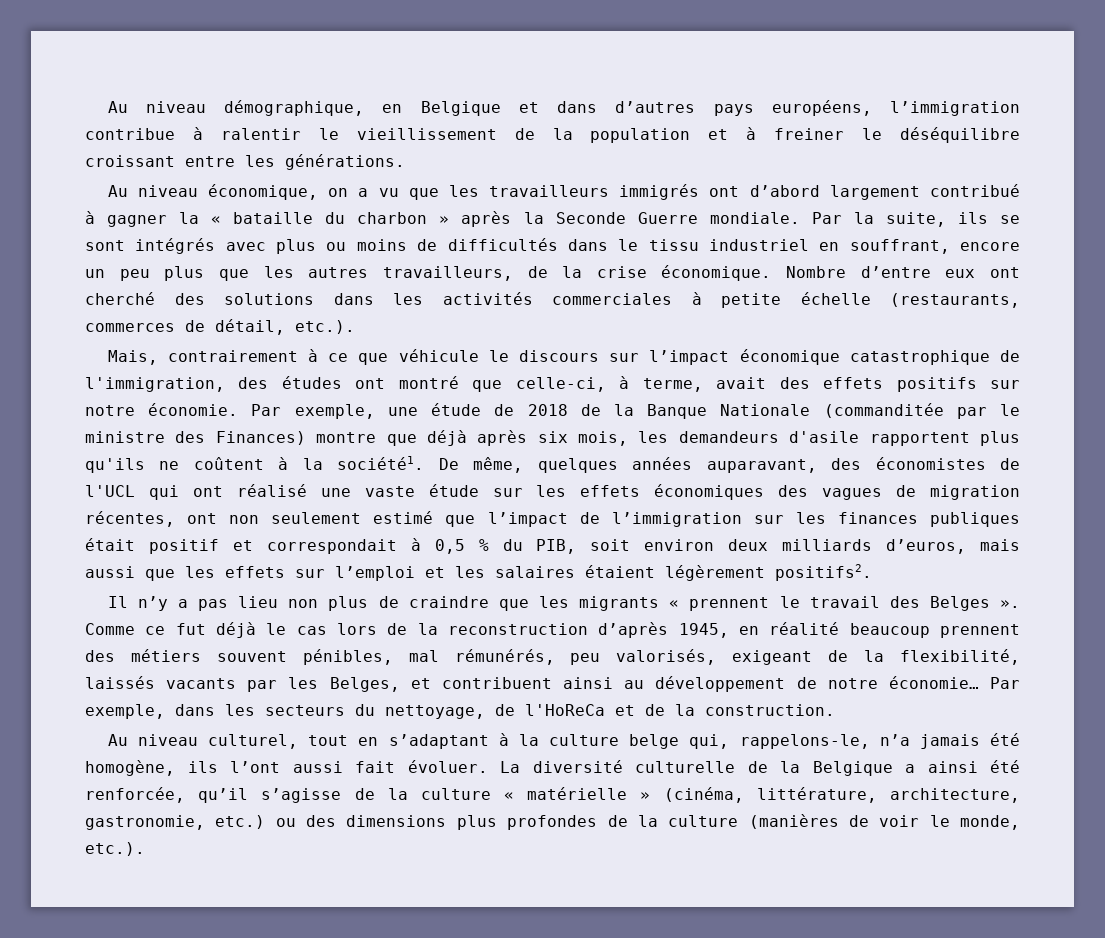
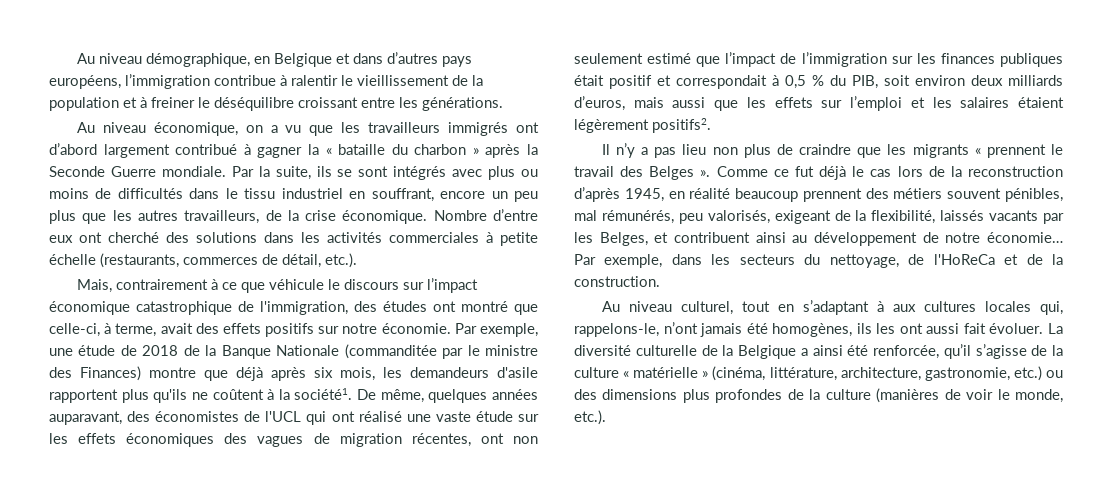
[518,734,680,749] la culture belge -> [892,301,1031,312] aux cultures locales
[879,734,910,746] n’a -> [663,322,698,334] n’ont
[85,760,280,776] homogène, ils l’ont -> [772,323,923,337] homogènes, ils les ont

